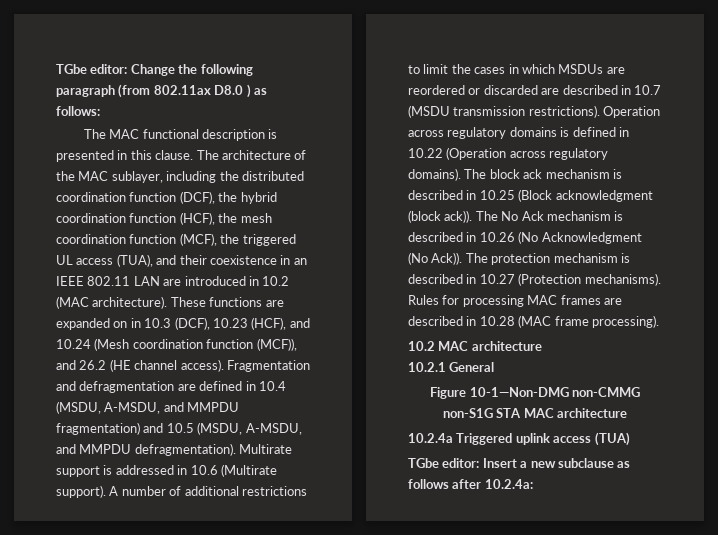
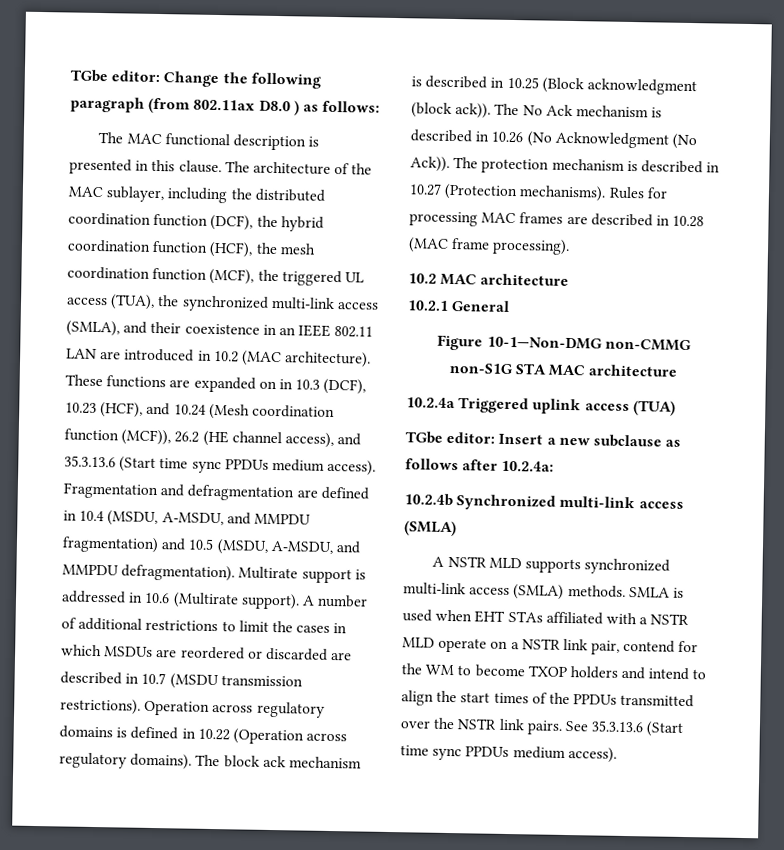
(153, 260) none -> [157,295,379,312] [66,320,120,337] the synchronized multi-link access (SMLA),
[56,360,76,370] and -> (172, 437) none
(178, 365) none -> [284,432,362,449] [64,455,325,474] access), and 35.3.13.6 (Start time sync PPDUs medium
(533, 484) none -> [404,493,684,511] [404,520,457,537] [432,555,671,575] [403,582,684,600] [402,609,690,626] [402,637,699,655] [401,663,707,681] [401,690,695,708] [400,717,685,737] [400,745,617,763] // 10.2.4b Synchronized multi-link access (SMLA) // A NSTR MLD supports synchronized multi-link access (SMLA) methods. SMLA is used when EHT STAs affiliated with a NSTR MLD operate on a NSTR link pair, contend for the WM to become TXOP holders and intend to align the start times of the PPDUs transmitted over the NSTR link pairs. See 35.3.13.6 (Start time sync PPDUs medium access).

